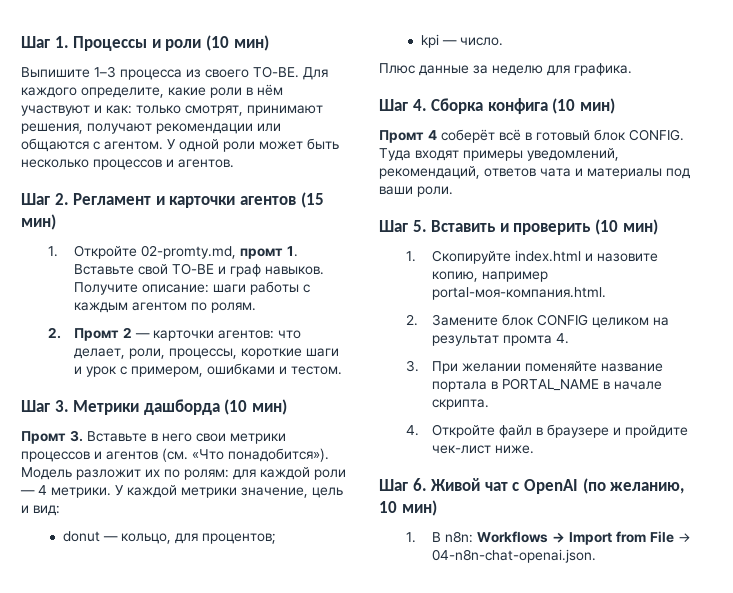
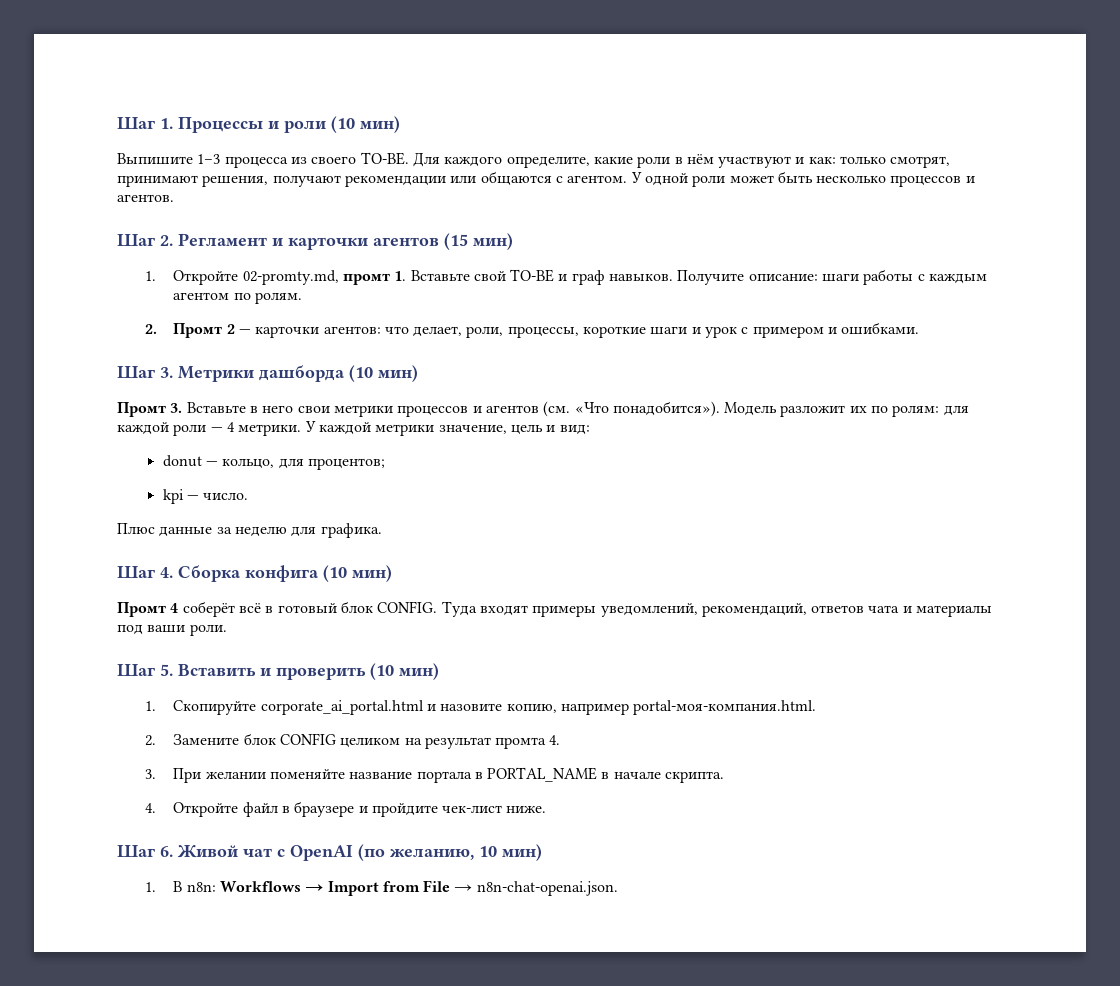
[131,363,343,377] примером, ошибками и тестом. -> [752,322,920,338] примером и ошибками.
[515,250,582,262] index.html -> [260,700,424,715] corporate_ai_portal.html
[432,549,597,563] 04-n8n-chat-openai.json. -> [476,881,618,896] n8n-chat-openai.json.

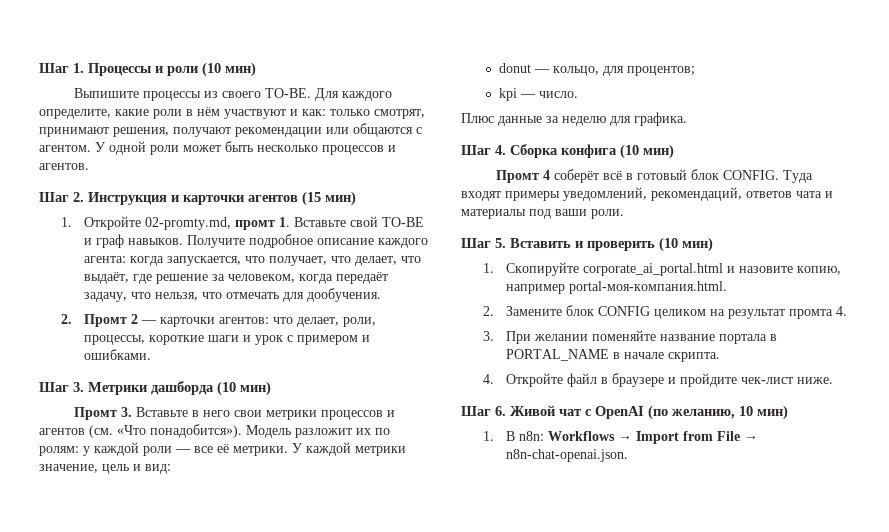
[197,154,288,168] 1–3 процесса -> [142,91,201,101] процессы
[178,233,267,246] Регламент -> [88,192,167,205] Инструкция
[748,269,988,285] [173,292,302,304] описание: шаги работы с каждым агентом по ролям. -> [248,234,428,248] [83,256,421,266] [83,272,388,284] [83,288,381,302] подробное описание каждого агента: когда запускается, что получает, что делает, что выдаёт, где решение за человеком, когда передаёт задачу, что нельзя, что отмечать для дообучения.
[943,405,969,416] для -> [83,446,90,456] у
[226,422,235,432] 4 -> [194,444,229,453] все её

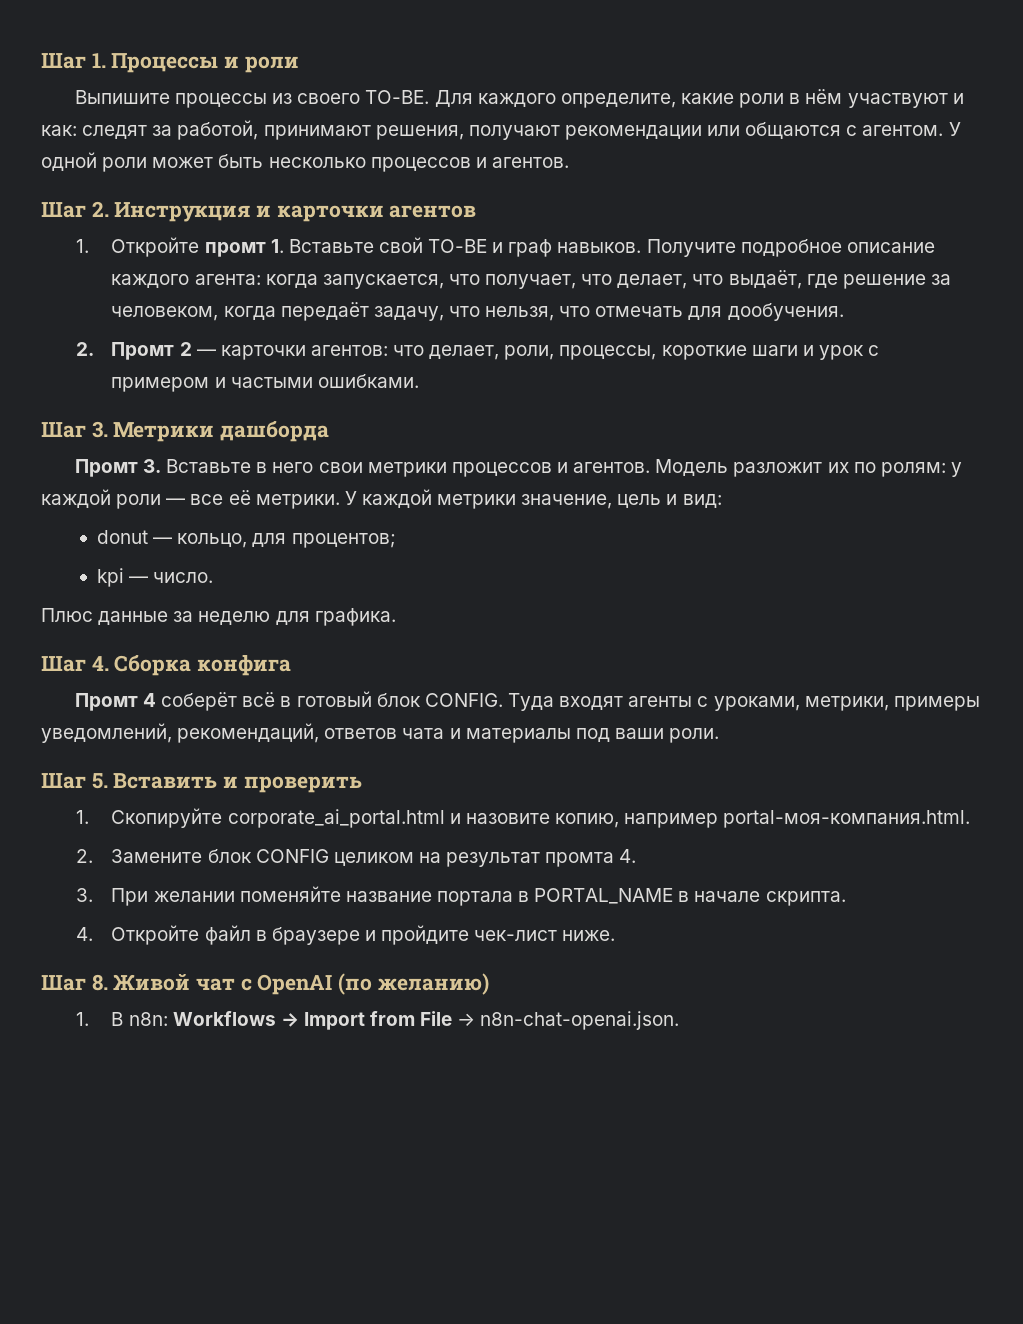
[202,62,256,77] (10 мин) -> (299, 64) none
[330,109,425,119] только смотрят, -> [82,120,259,140] следят за работой,
[302,191,356,206] (15 мин) -> (477, 211) none
[144,217,231,230] 02-promty.md, -> (200, 247) none
(370, 338) none -> [230,377,313,388] частыми
[217,381,271,396] (10 мин) -> (330, 431) none
[39,424,242,438] агентов (см. «Что понадобится»). -> [573,462,651,473] агентов.
[620,144,674,159] (10 мин) -> (292, 665) none
(501, 196) none -> [628,696,889,711] агенты с уроками, метрики,
[659,237,713,252] (10 мин) -> (362, 784) none
[495,406,506,416] 6. -> [91,974,108,991] 8.
[672,405,788,420] желанию, 10 мин) -> [377,973,489,995] желанию)

